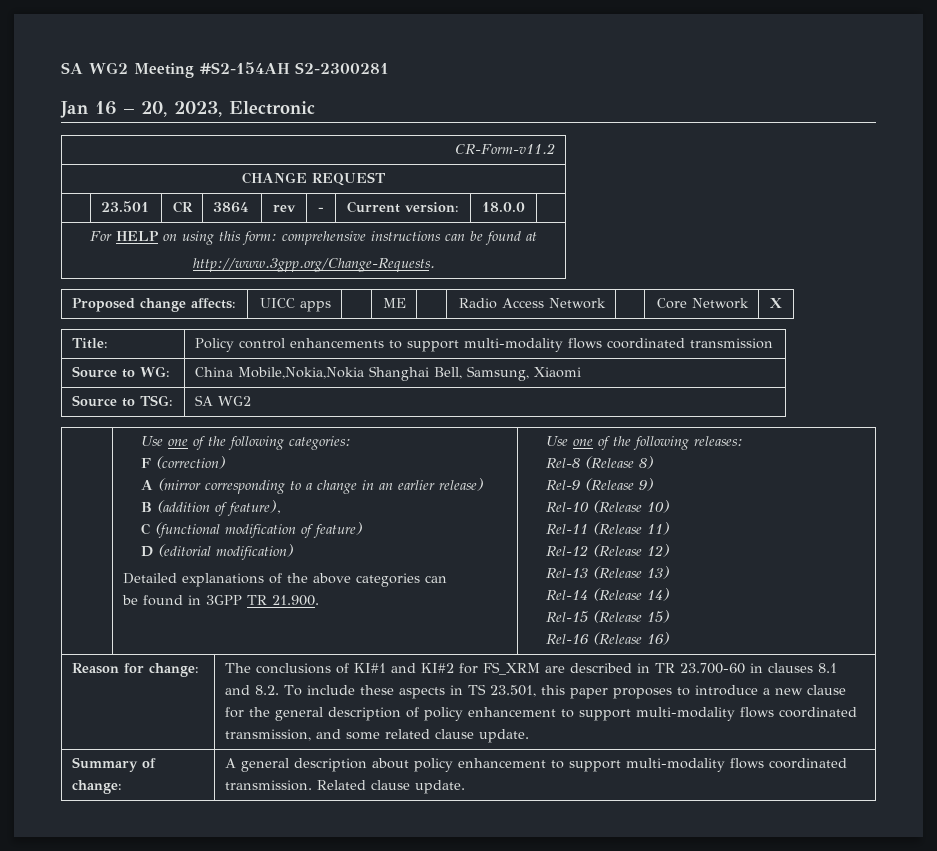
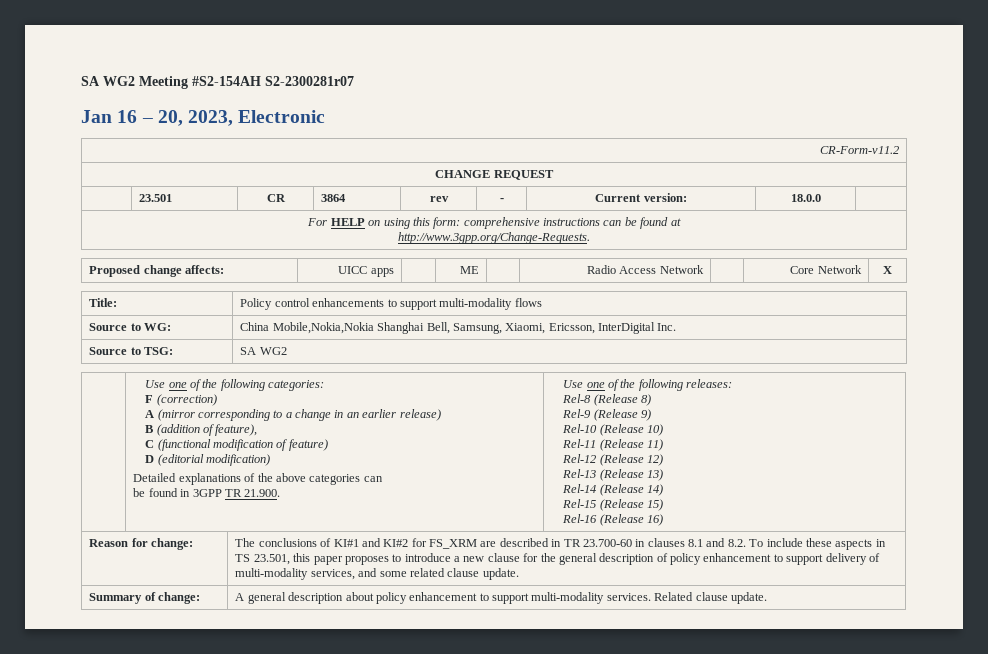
[295,62,389,74] S2-2300281 -> [265,76,354,86] S2-2300281r07
[606,338,773,349] coordinated transmission -> (542, 302) none
[533,367,581,378] Xiaomi -> [505,322,677,334] Xiaomi, Ericsson, InterDigital Inc.
[635,707,857,721] [224,729,311,741] multi-modality flows coordinated transmission, -> [825,553,880,565] [235,568,355,580] delivery of multi-modality services,
[729,758,847,769] [224,780,312,791] flows coordinated transmission. -> [606,593,651,601] services.

